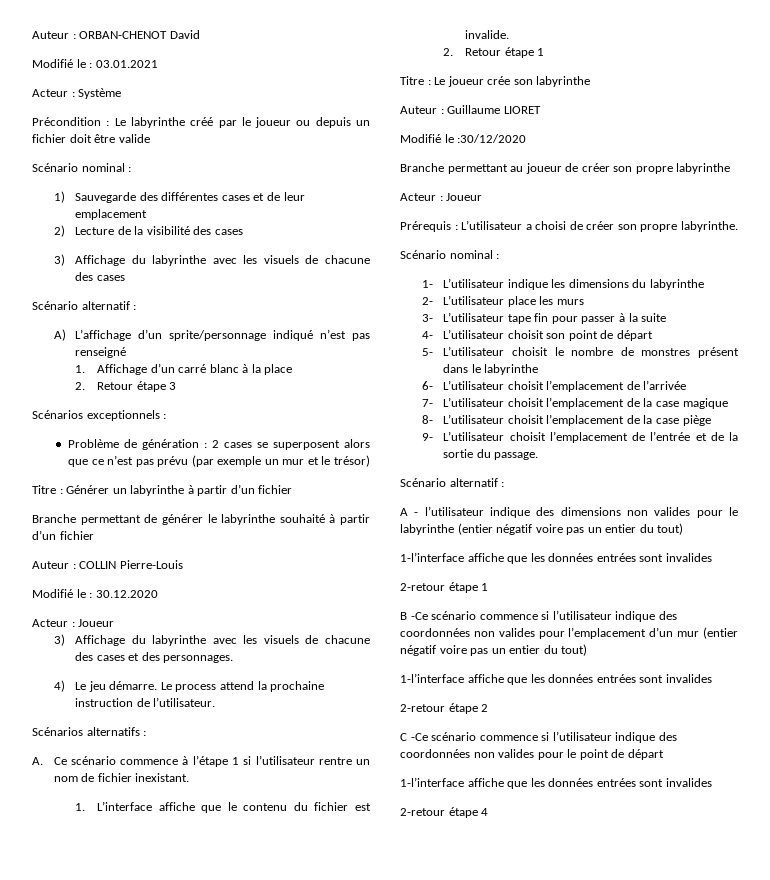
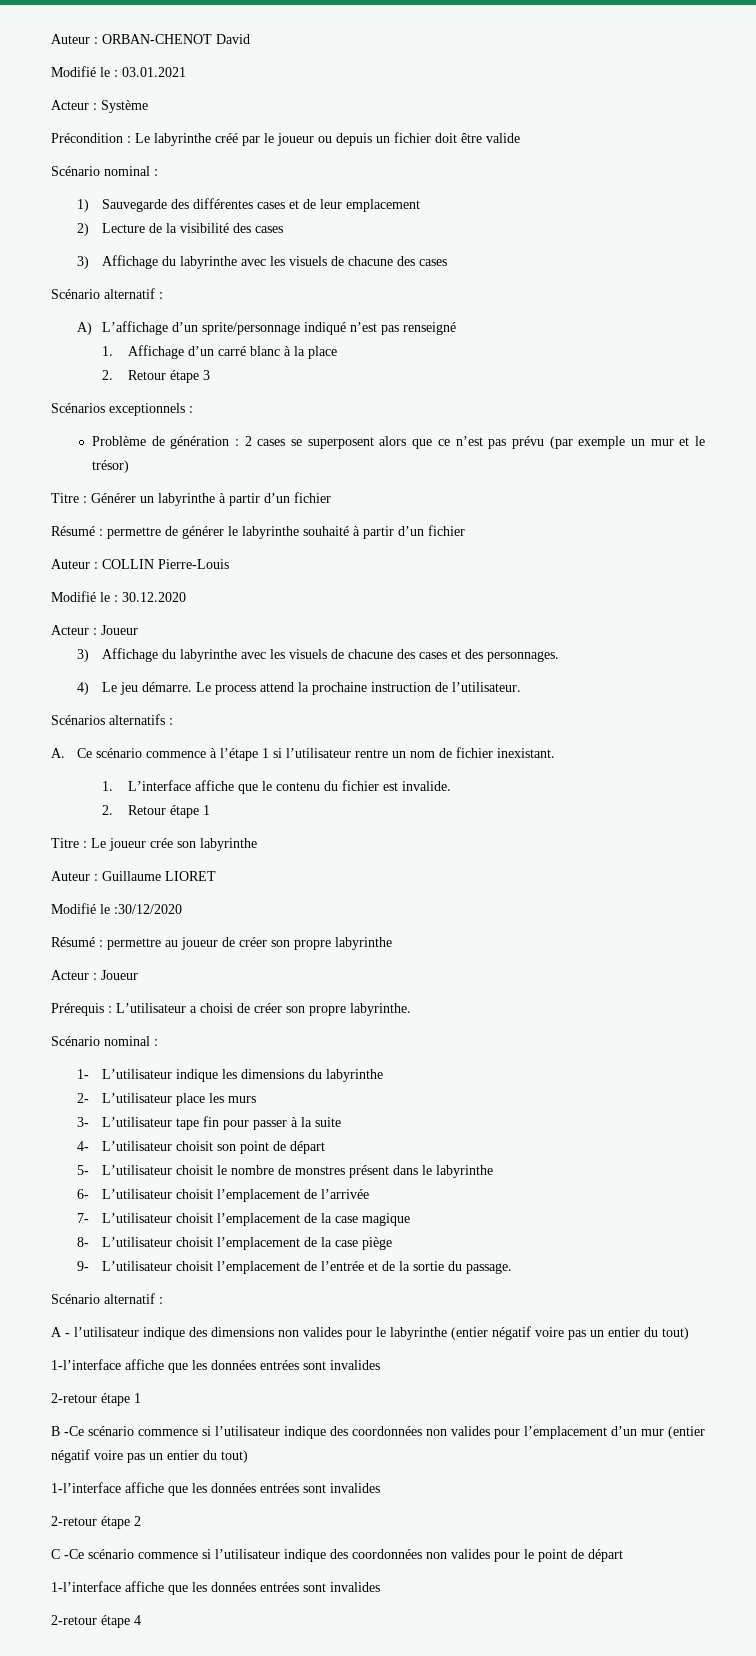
[32,514,141,525] Branche permettant -> [51,526,161,539] Résumé : permettre
[400,163,508,174] Branche permettant -> [51,937,161,950] Résumé : permettre

